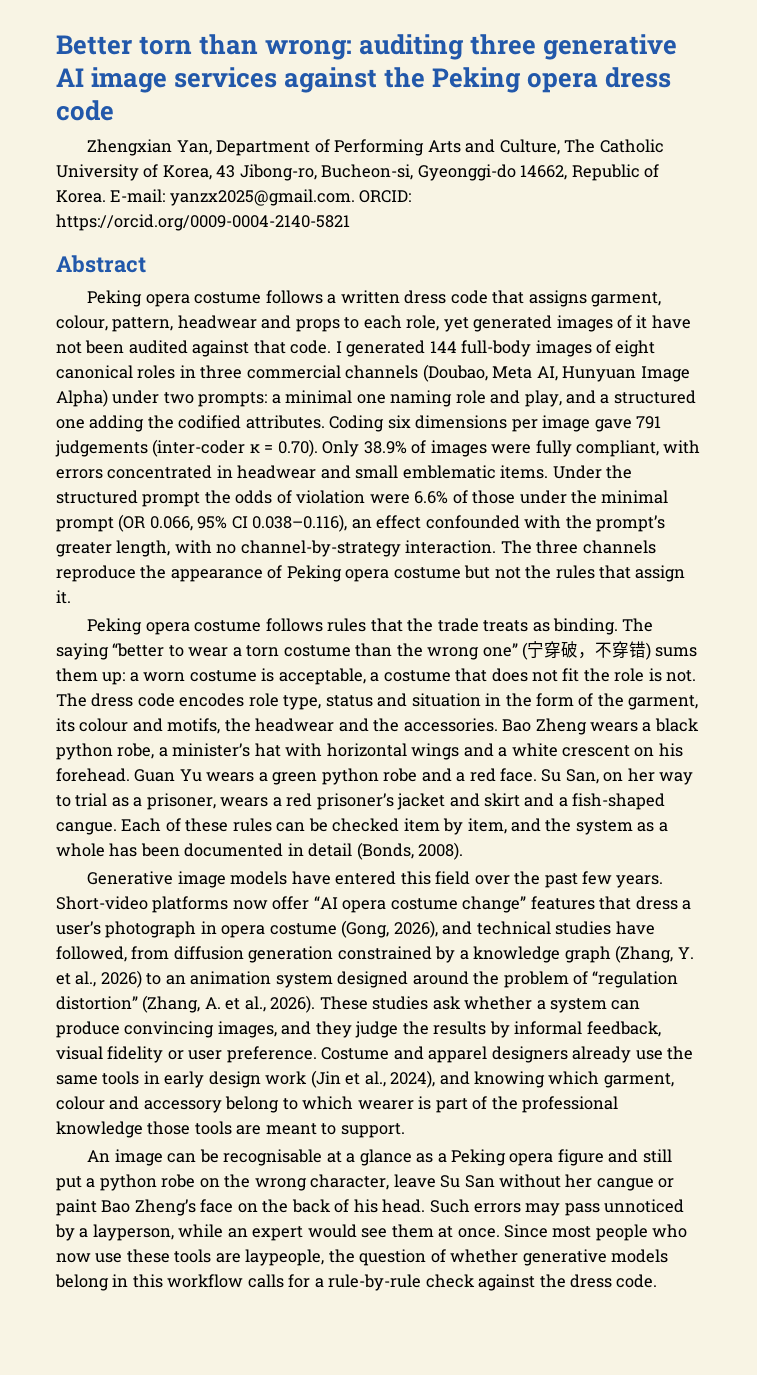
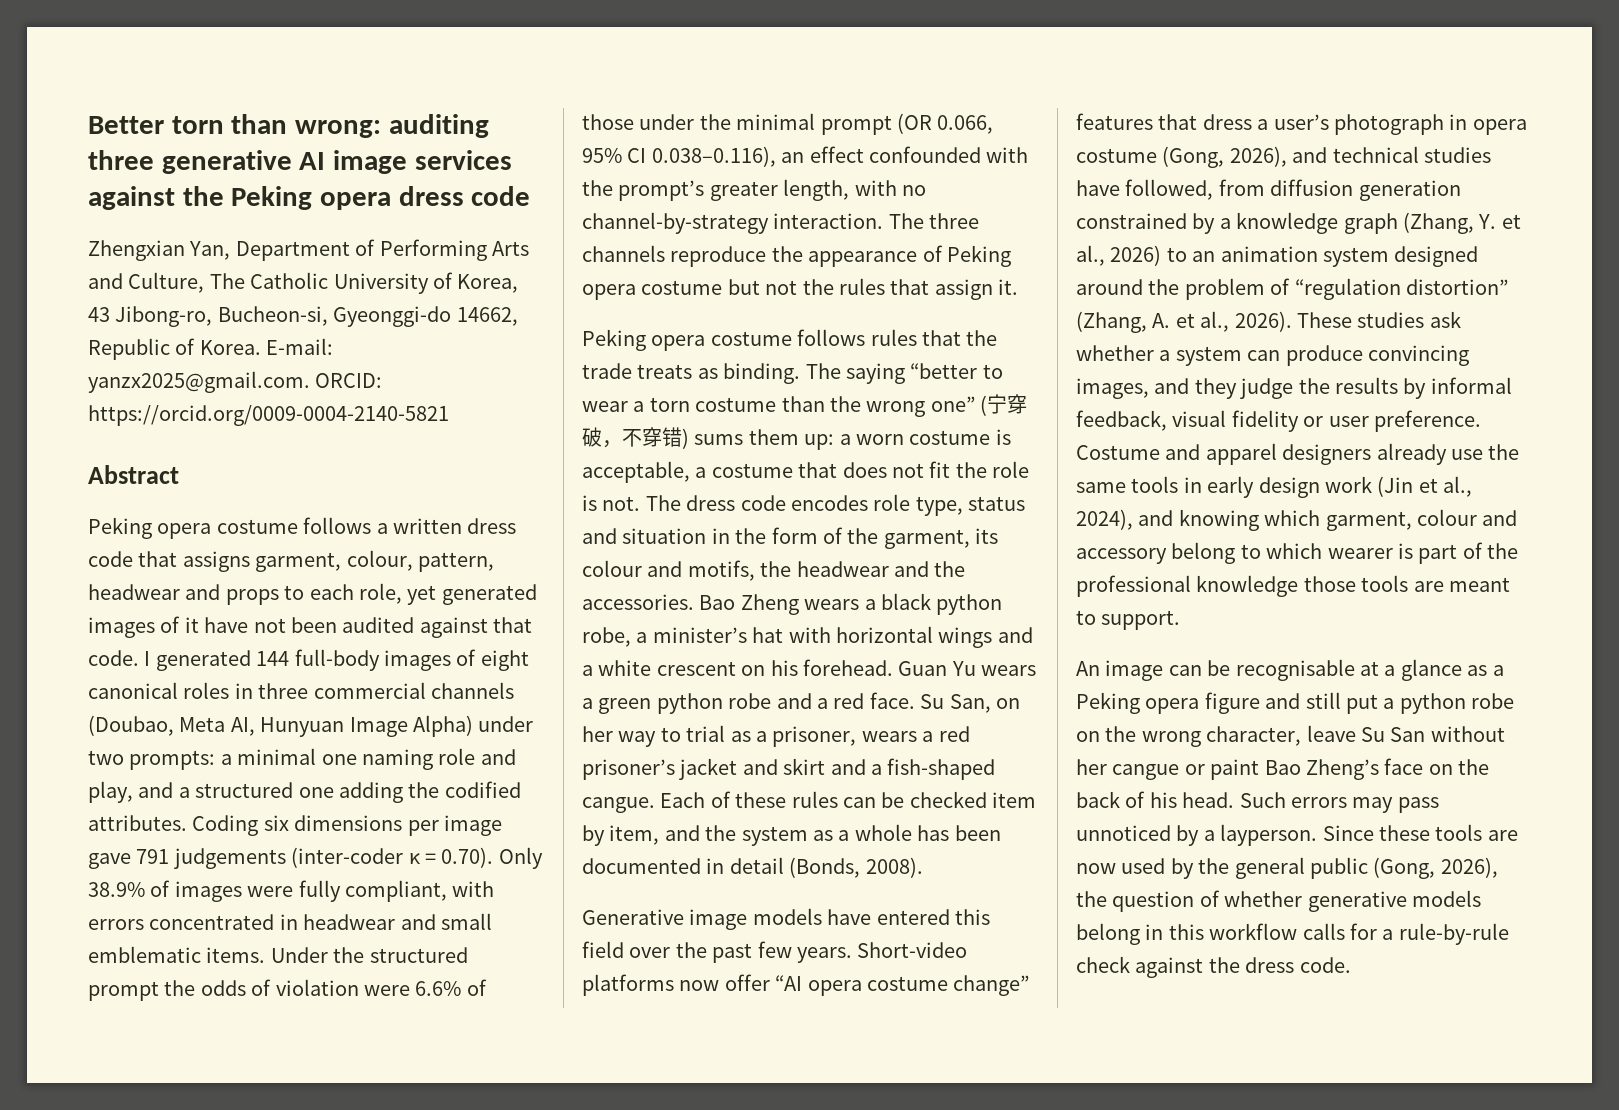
[92,1224,688,1241] [56,1249,325,1266] layperson, while an expert would see them at once. Since most people who now use these tools are laypeople, -> [1220,824,1518,846] [1076,857,1498,879] layperson. Since these tools are now used by the general public (Gong, 2026),

